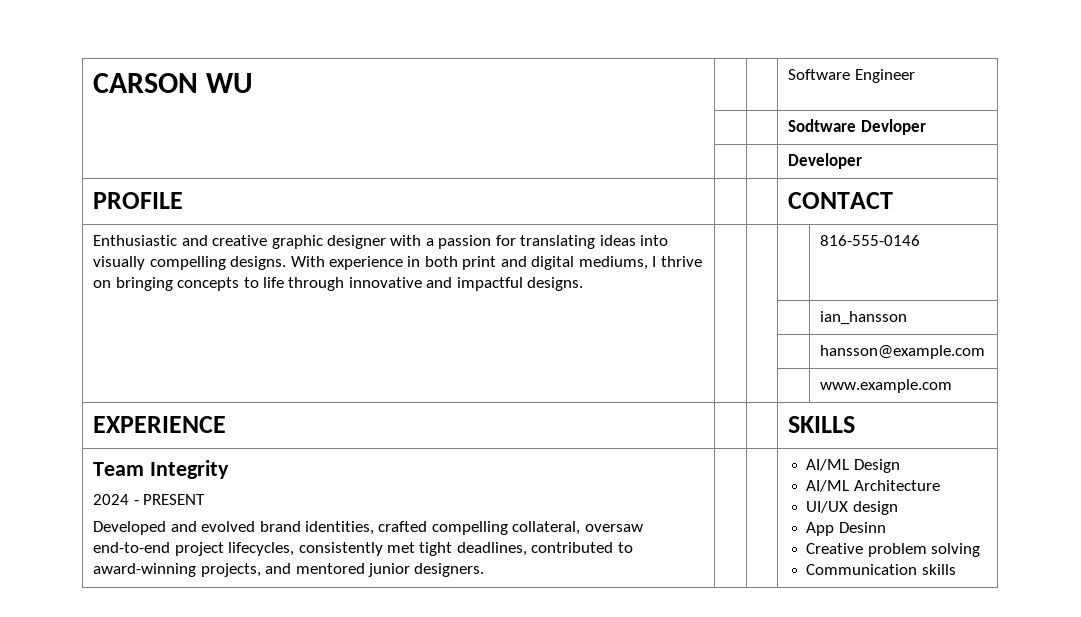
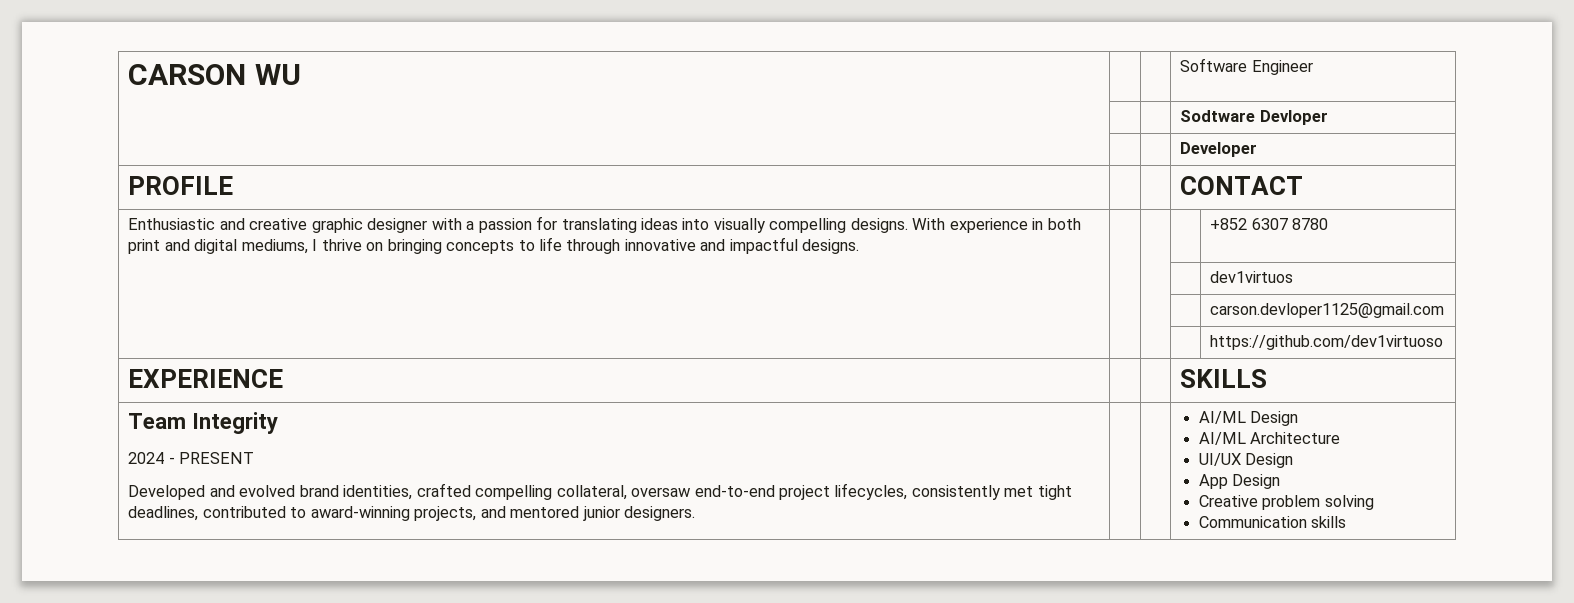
[820,235,921,246] [820,311,908,325] [820,345,986,359] [820,379,953,393] 816-555-0146 // | | | | ian_hansson // | | | | hansson@example.com // | | | | www.example.com -> [1210,218,1329,230] [1210,271,1294,283] [1210,303,1445,318] [1210,335,1444,350] +852 6307 8780 // | | | | dev1virtuos // | | | | carson.devloper1125@gmail.com // | | | | https://github.com/dev1virtuoso
[852,501,898,515] design -> [1245,453,1294,468] Design
[838,522,886,533] Desinn -> [1232,474,1281,489] Design

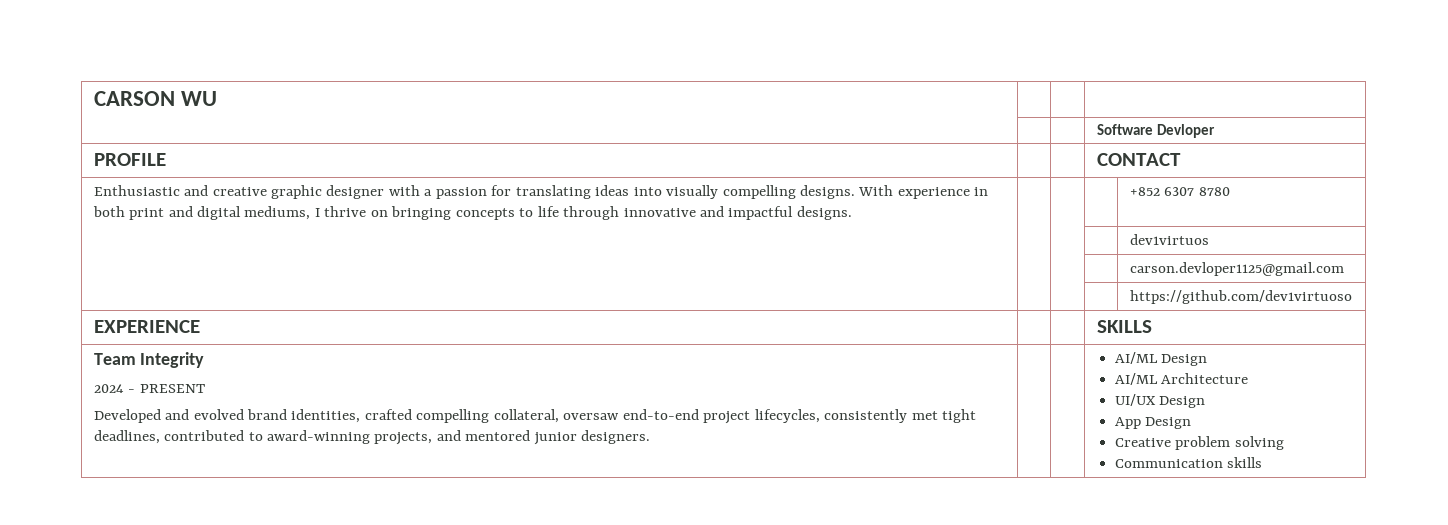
[1180,58,1313,75] [1180,110,1256,122] Software Engineer // | | | Sodtware -> [1096,124,1153,135] // | | | Software
[1180,142,1258,157] // | | | Developer -> (1215, 131) none

